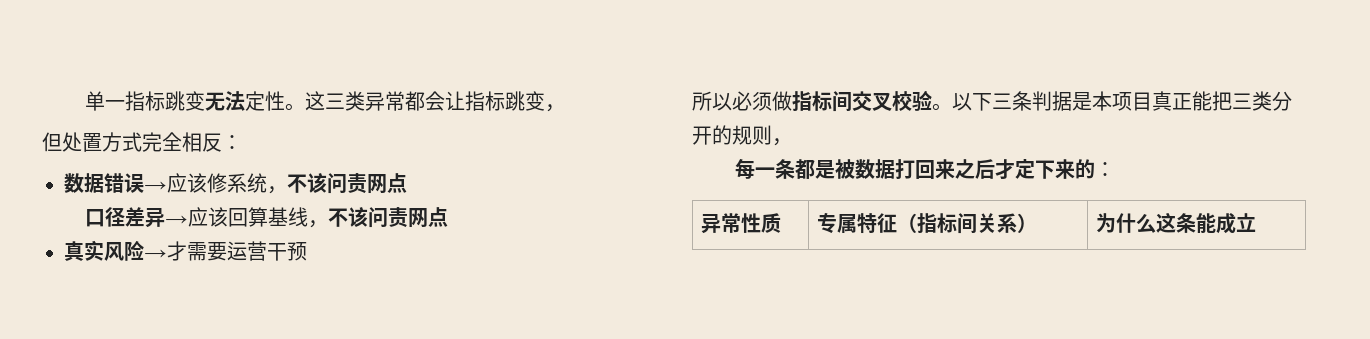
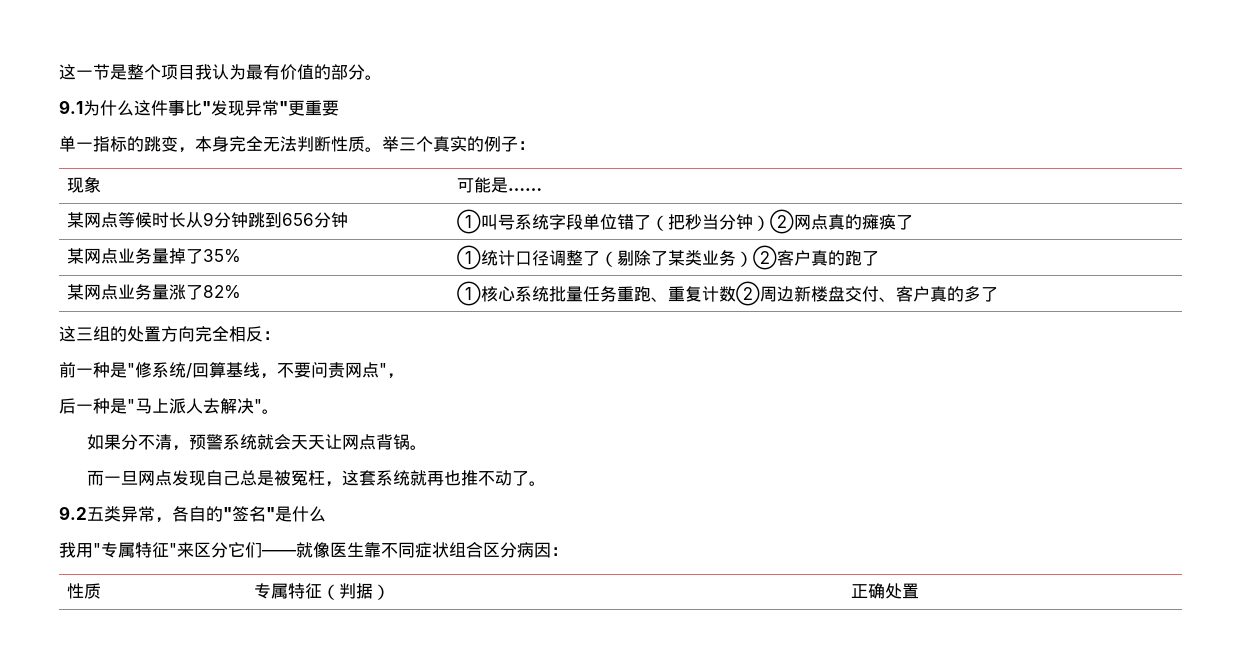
[85,91,566,112] [42,132,242,152] [64,173,407,194] [85,207,229,228] 单一指标跳变无法定性。这三类异常都会让指标跳变， // 但处置方式完全相反： // 数据错误→应该修系统，不该问责网点 // 口径差异→应该 -> [59,64,382,80] [59,100,339,116] [59,136,535,153] [67,176,102,193] [457,177,543,193] [67,212,349,228] [457,209,914,234] [67,248,242,264] [457,245,880,270] [67,284,242,300] [457,281,999,306] [59,326,280,342] [59,362,192,378] 这一节是整个项目我认为最有价值的部分。 // 9.1为什么这件事比"发现异常"更重要 // 单一指标的跳变，本身完全无法判断性质。举三个真实的例子： // 现象 | 可能是…… // 某网点等候时长从9分钟跳到656分钟 | ①叫号系统字段单位错了（把秒当分钟）②网点真的瘫痪了 // 某网点业务量掉了35% | ①统计口径调整了（剔除了某类业务）②客户真的跑了 // 某网点业务量涨了82% | ①核心系统批量任务重跑、重复计数②周边新楼盘交付、客户真的多了 // 这三组的处置方向完全相反： // 前一种是"修系统/
[348,207,449,228] [64,240,307,261] [692,90,1292,112] [692,125,792,146] [735,158,1116,179] [700,213,741,234] 该问责网点 // 真实风险→才需要运营干预 // 所以必须做指标间交叉校验。以下三条判据是本项目真正能把三类分开的规则， // 每一条都是被数据打回来之后才定下来的： // 异常 -> [294,362,404,379] [59,398,279,414] [87,434,428,451] [87,470,547,487] [59,506,326,523] [59,542,568,558] 要问责网点"， // 后一种是"马上派人去解决"。 // 如果分不清，预警系统就会天天让网点背锅。 // 而一旦网点发现自己总是被冤枉，这套系统就再也推不动了。 // 9.2五类异常，各自的"签名"是什么 // 我用"专属特征"来区分它们——就像医生靠不同症状组合区分病因： //
[916,213,1037,234] [1095,212,1256,234] 指标间关系） | 为什么这条能成立 -> [339,583,391,600] [851,583,920,599] 判据） | 正确处置

